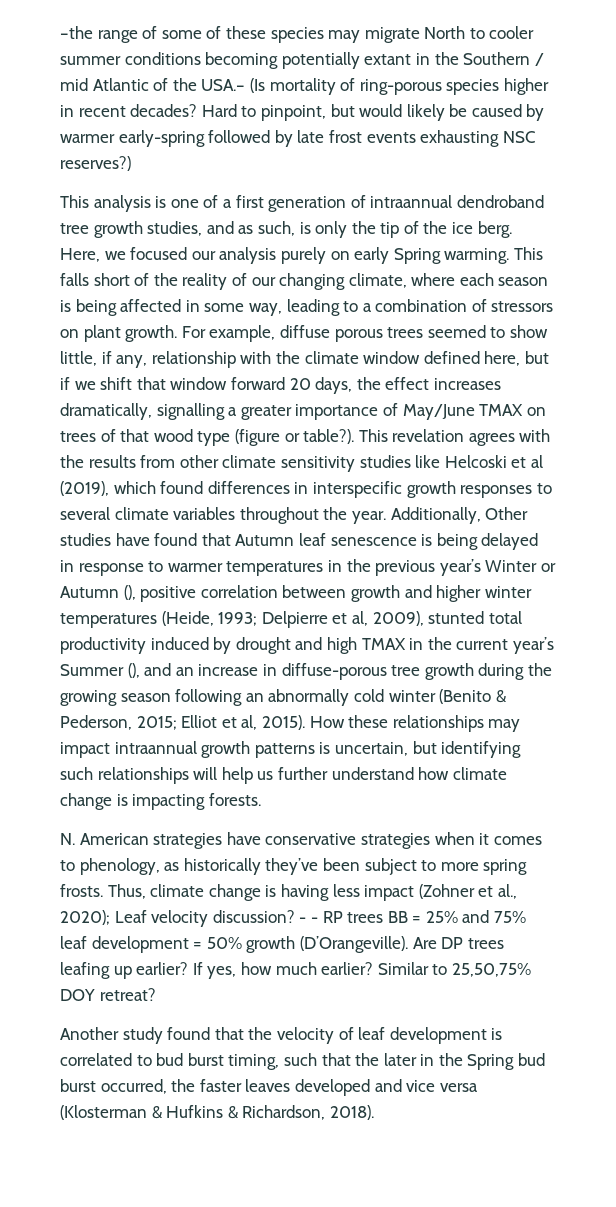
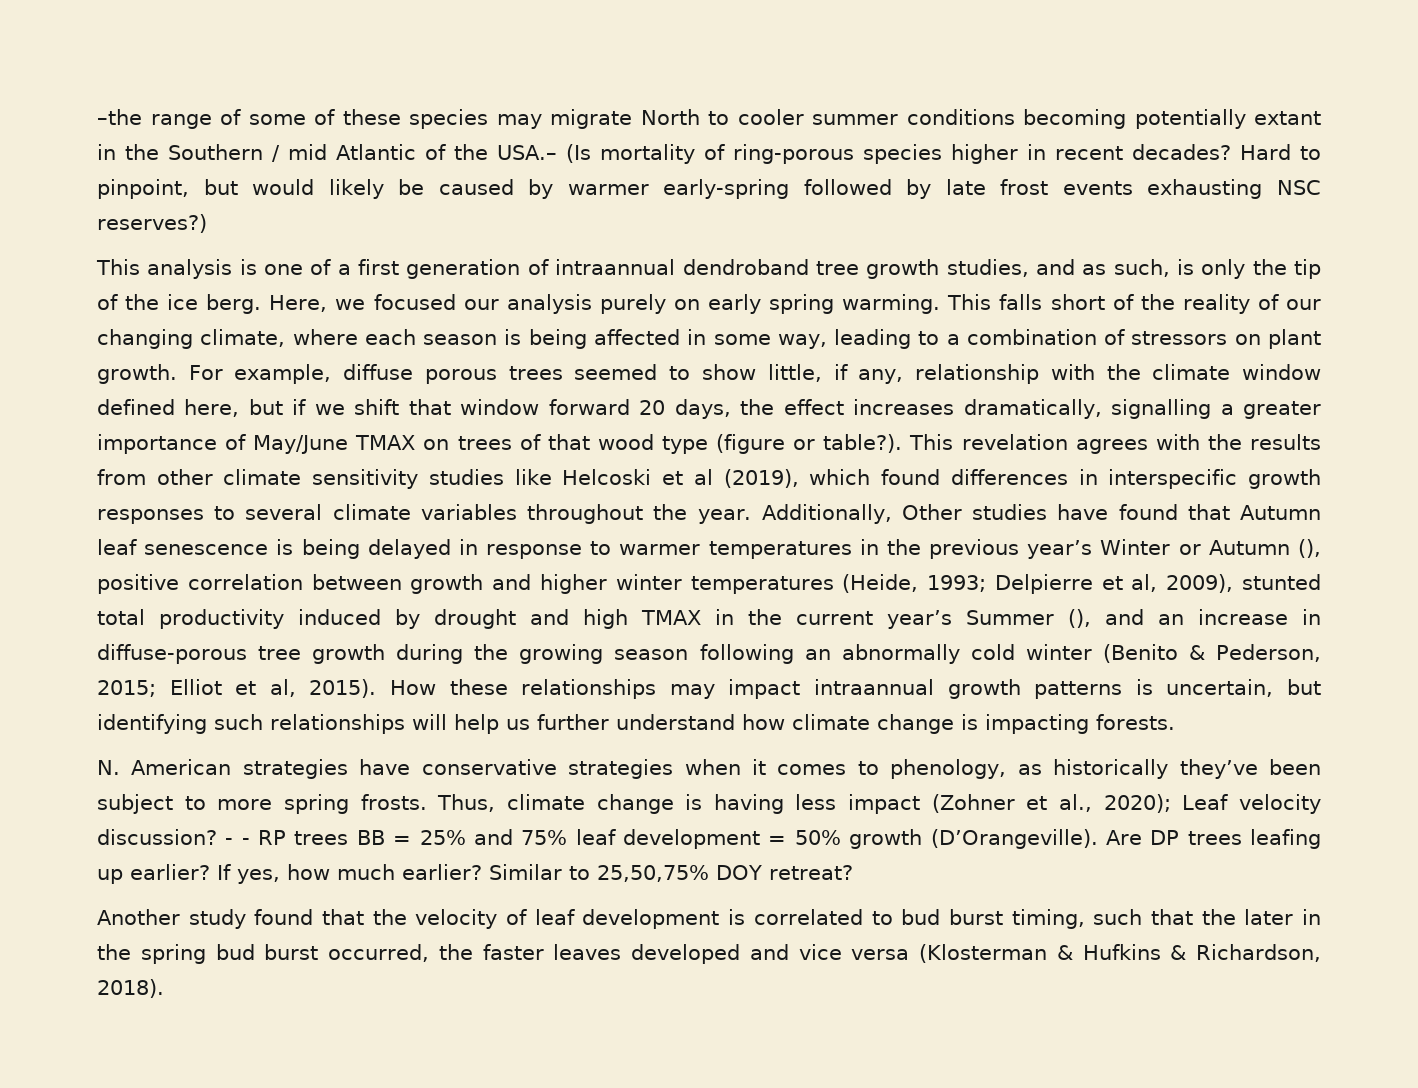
[393,248,441,264] Spring -> [769,294,835,314] spring
[467,1054,515,1070] Spring -> [140,944,206,964] spring

